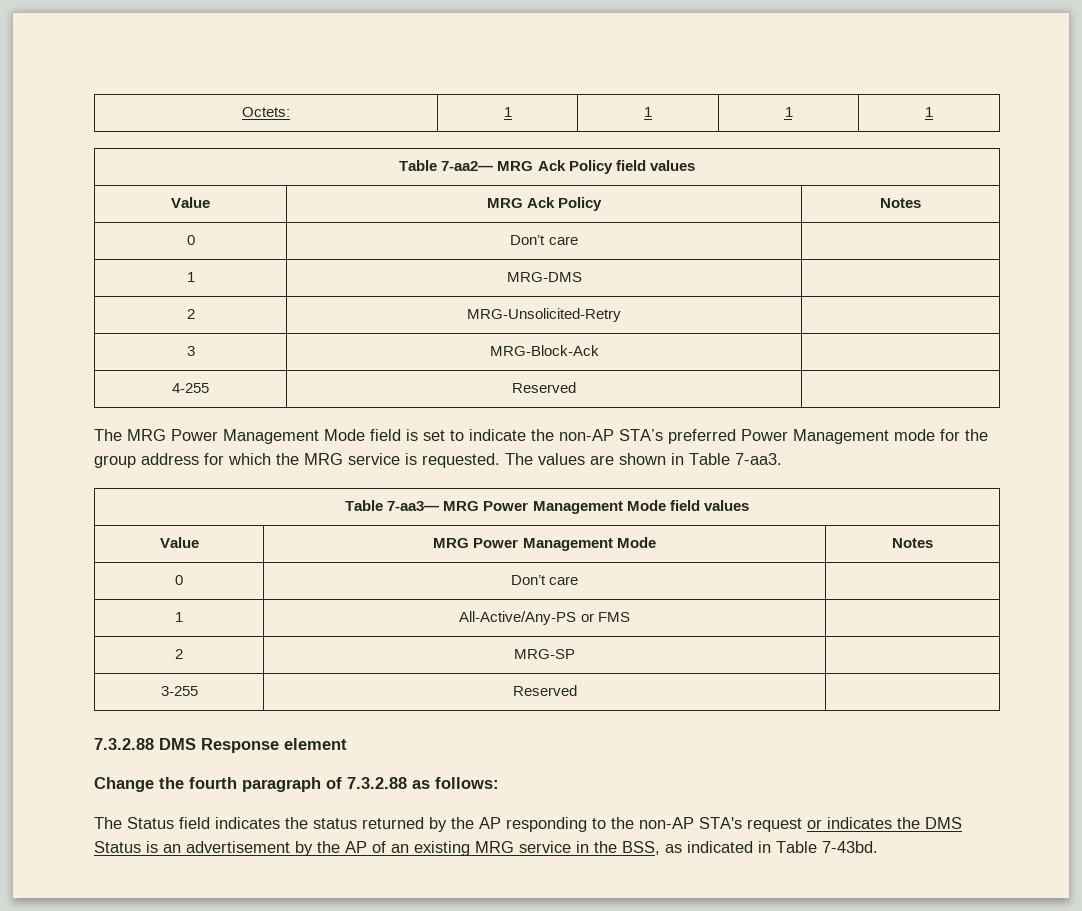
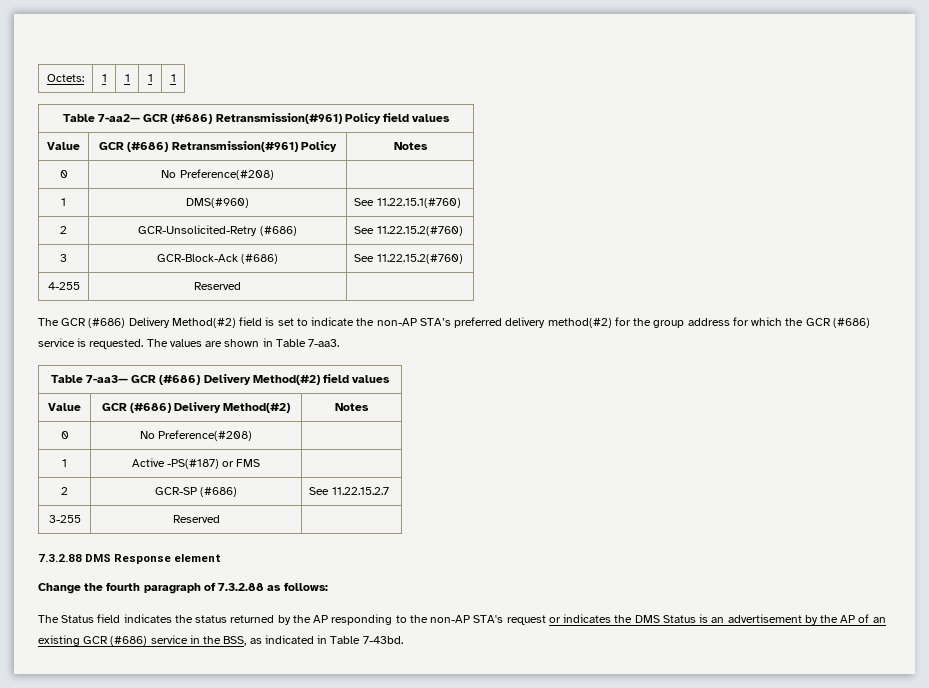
[497,160,566,171] MRG Ack -> [143,113,342,124] GCR (#686) Retransmission(#961)
[486,197,555,208] MRG Ack -> [99,141,298,152] GCR (#686) Retransmission(#961)
[510,235,578,245] [186,272,195,282] [506,272,582,282] [186,309,195,319] [467,308,621,322] [186,346,195,356] [489,345,599,356] Don’t care | // 1 | MRG-DMS | // 2 | MRG-Unsolicited-Retry | // 3 | MRG-Block-Ack | -> [161,169,274,180] [61,198,66,206] [186,198,249,208] [354,198,461,208] [60,226,67,234] [138,225,297,236] [354,226,463,236] [60,254,67,262] [156,254,279,264] [354,254,463,264] No Preference(#208) | // 1 | DMS(#960) | See 11.22.15.1(#760) // 2 | GCR-Unsolicited-Retry (#686) | See 11.22.15.2(#760) // 3 | GCR-Block-Ack (#686) | See 11.22.15.2(#760)
[127,429,365,444] MRG Power Management Mode -> [61,317,236,328] GCR (#686) Delivery Method(#2)
[741,429,935,444] Power Management mode -> [505,317,612,328] delivery method(#2)
[304,453,343,465] MRG -> [805,318,870,328] GCR (#686)
[443,500,749,514] [159,537,199,548] [433,537,656,551] [892,538,933,548] [175,575,183,585] [510,575,579,585] [175,612,183,622] [459,611,577,625] MRG Power Management Mode field values // Value | MRG Power Management Mode | Notes // 0 | Don’t care | // 1 | All-Active/Any-PS -> [131,374,391,385] [48,403,81,411] [101,402,291,413] [335,403,369,411] [60,431,69,439] [139,430,253,441] [62,459,67,467] [131,458,219,469] GCR (#686) Delivery Method(#2) field values // Value | GCR (#686) Delivery Method(#2) | Notes // 0 | No Preference(#208) | // 1 | Active -PS(#187)
[514,649,575,659] MRG-SP | -> [154,487,238,497] [309,487,389,495] GCR-SP (#686) | See 11.22.15.2.7
[475,841,514,853] MRG -> [83,636,148,646] GCR (#686)

